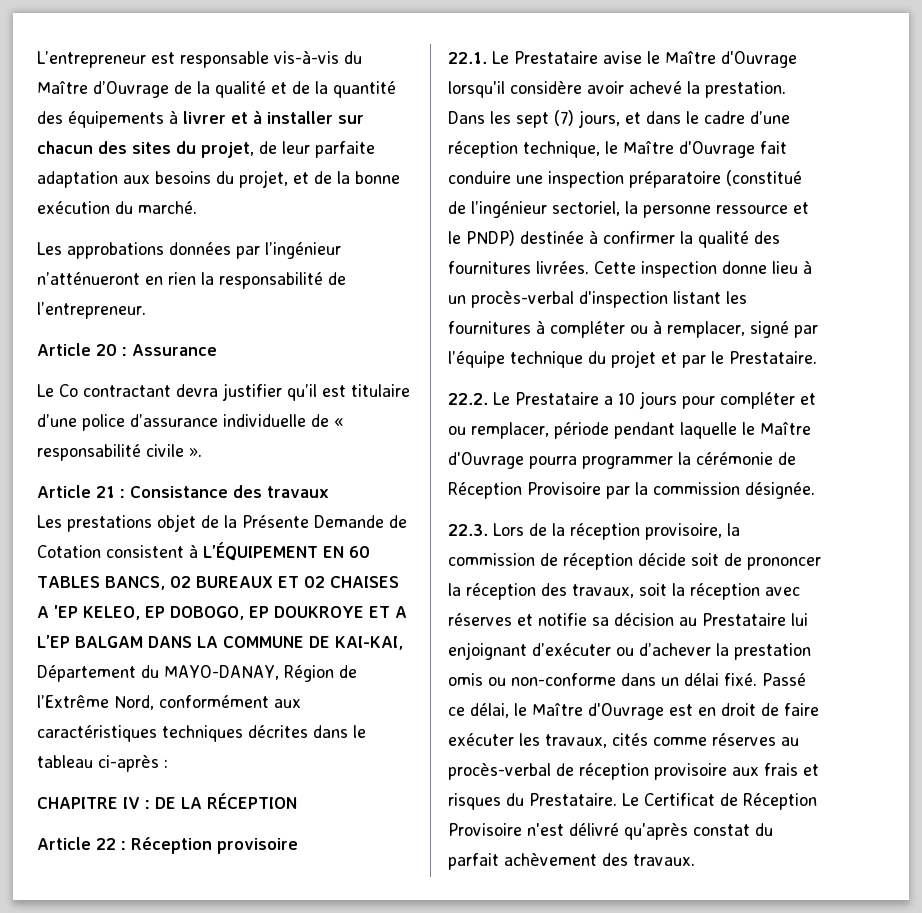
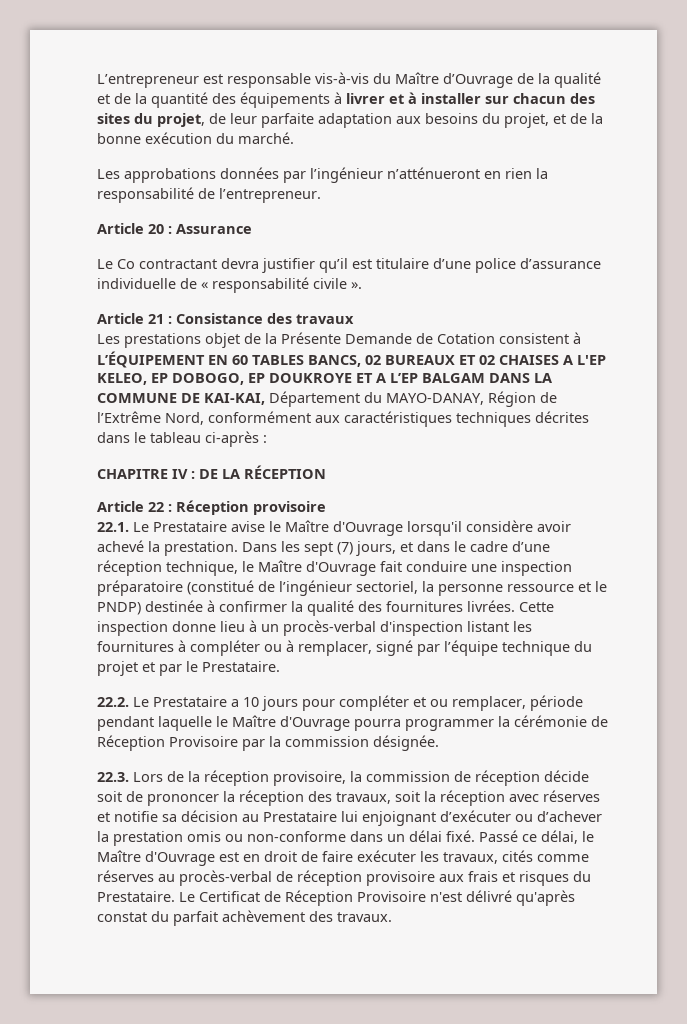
[54,605,78,618] 'EP -> [577,355,606,365] L'EP

